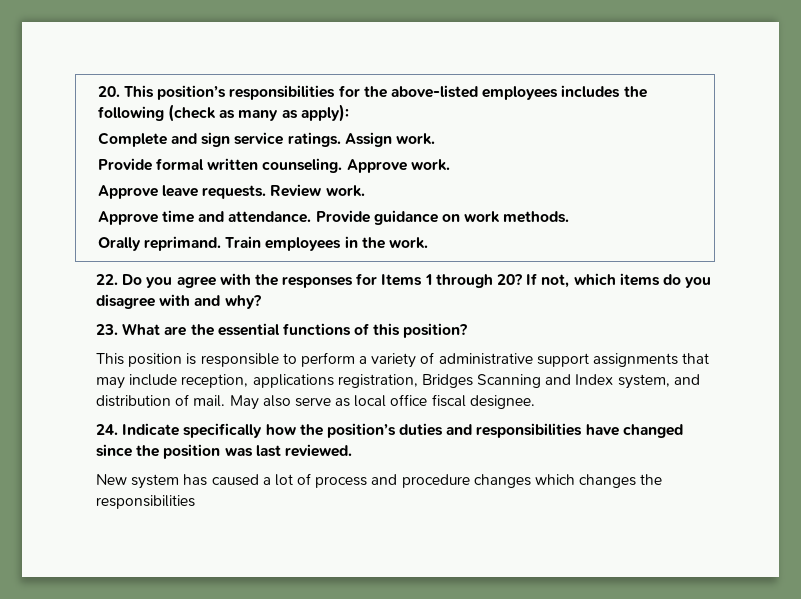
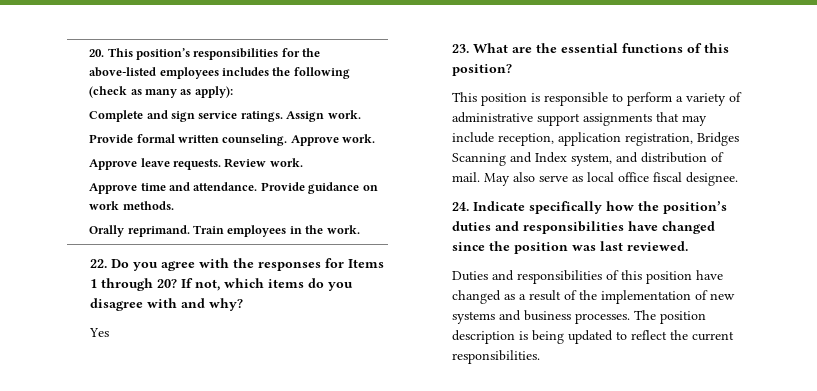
(261, 302) none -> [88,328,109,337] // Yes
[252,374,334,388] applications -> [557,132,621,146] application
[95,473,663,489] [95,495,195,509] New system has caused a lot of process and procedure changes which changes the responsibilities -> [451,270,723,284] [451,290,735,304] [451,310,706,324] [451,330,734,344] [451,350,540,364] Duties and responsibilities of this position have changed as a result of the implementation of new systems and business processes. The position description is being updated to reflect the current responsibilities.

